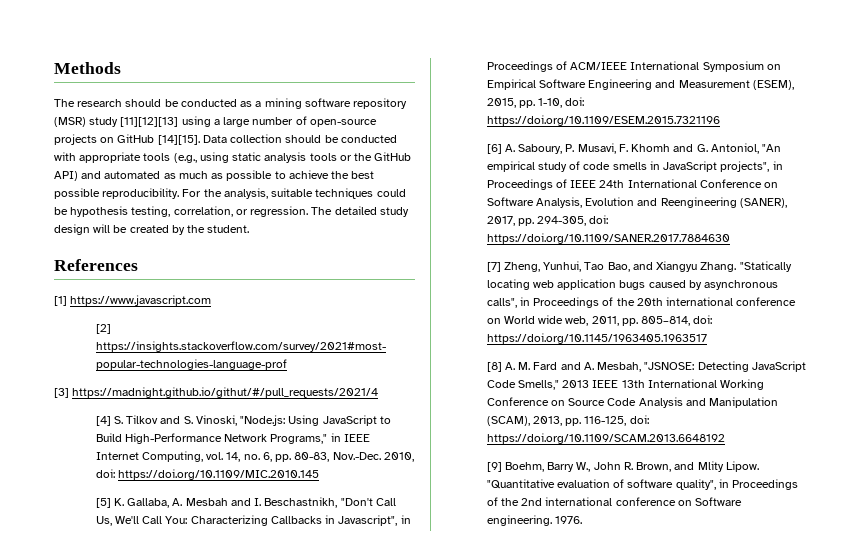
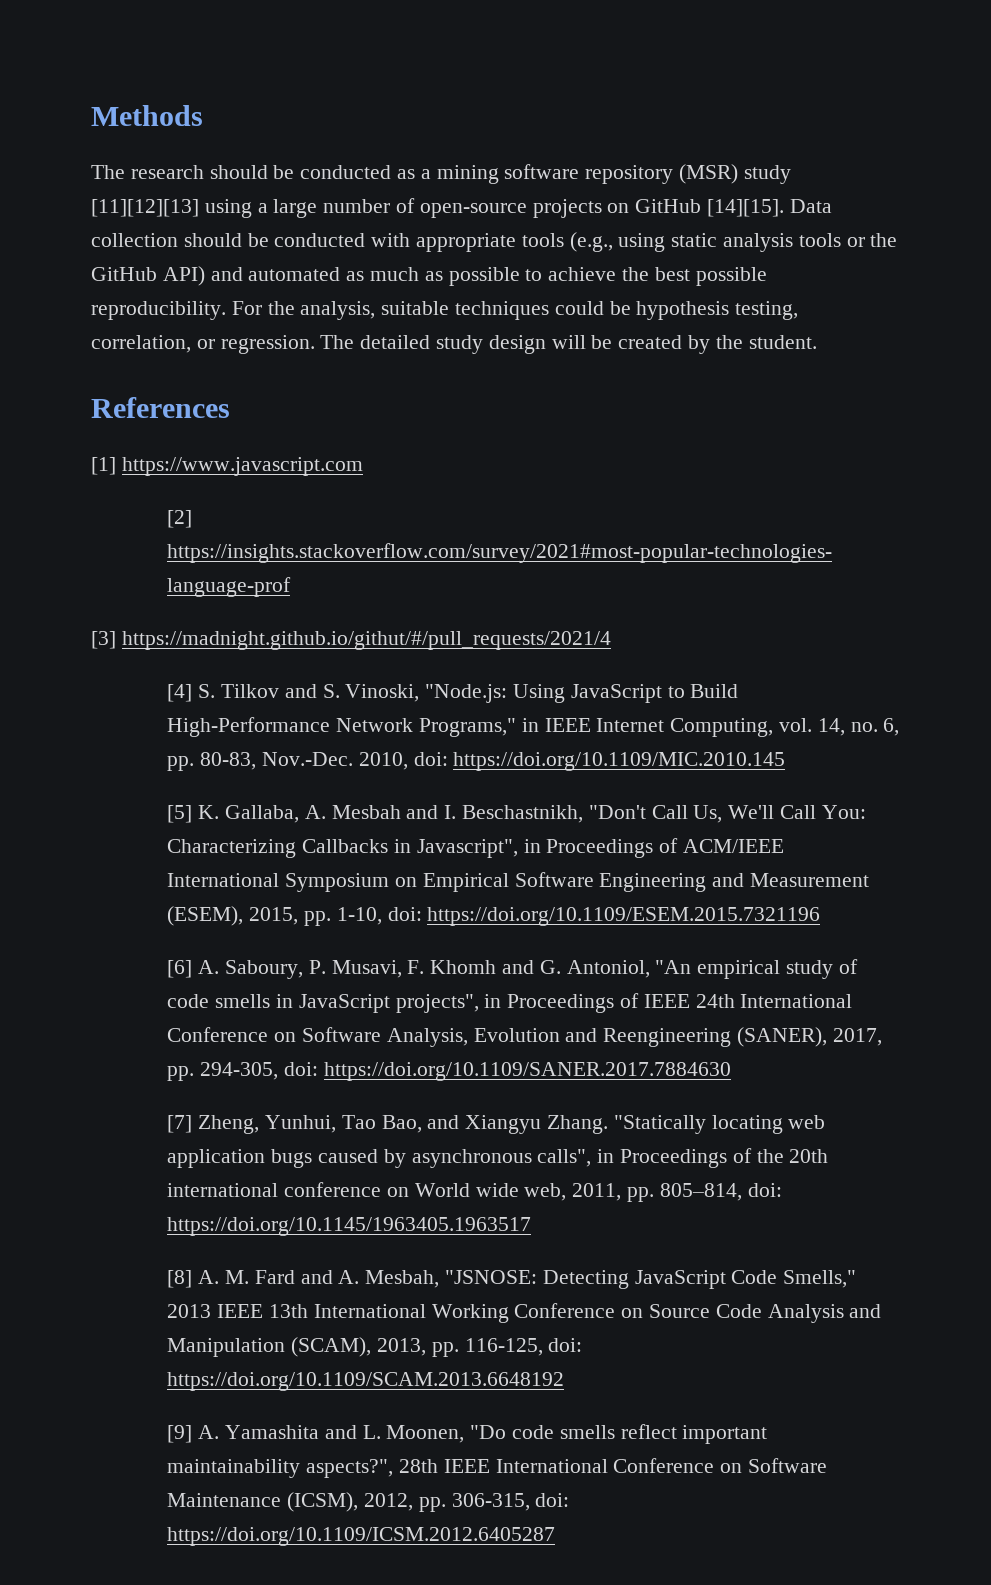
[504,461,759,472] [486,479,799,490] [486,497,743,506] [486,515,582,526] Boehm, Barry W., John R. Brown, and Mlity Lipow. "Quantitative evaluation of software quality", in Proceedings of the 2nd international conference on Software engineering. 1976. -> [198,1424,768,1444] [167,1458,827,1478] [167,1492,570,1512] [167,1527,556,1546] A. Yamashita and L. Moonen, "Do code smells reflect important maintainability aspects?", 28th IEEE International Conference on Software Maintenance (ICSM), 2012, pp. 306-315, doi: https://doi.org/10.1109/ICSM.2012.6405287

